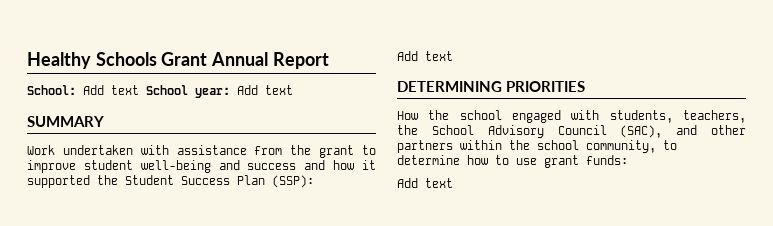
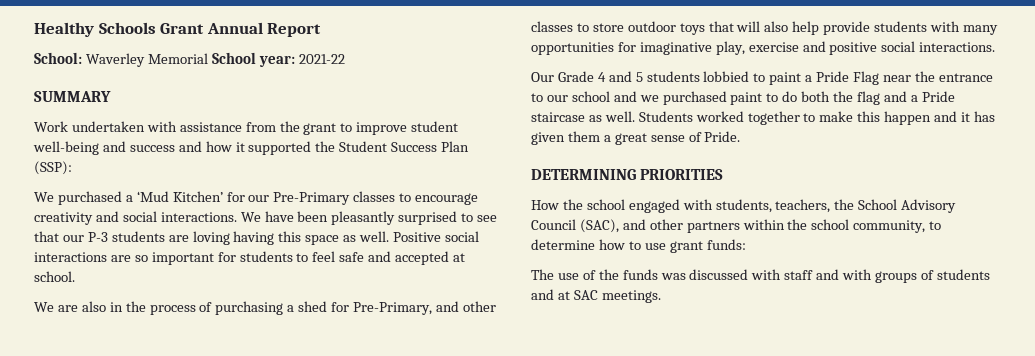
[83,85,293,98] Add text School year: Add text -> [85,52,345,67] Waverley Memorial School year: 2021-22
[397,51,453,61] Add text -> [34,191,479,205] [34,211,498,225] [34,231,479,245] [34,251,466,265] [34,271,75,282] [34,301,496,315] [531,21,998,35] [531,41,996,55] [531,71,993,85] [531,91,955,105] [531,111,995,125] [531,131,741,145] We purchased a ‘Mud Kitchen’ for our Pre-Primary classes to encourage creativity and social interactions. We have been pleasantly surprised to see that our P-3 students are loving having this space as well. Positive social interactions are so important for students to feel safe and accepted at school. // We are also in the process of purchasing a shed for Pre-Primary, and other classes to store outdoor toys that will also help provide students with many opportunities for imaginative play, exercise and positive social interactions. // Our Grade 4 and 5 students lobbied to paint a Pride Flag near the entrance to our school and we purchased paint to do both the flag and a Pride staircase as well. Students worked together to make this happen and it has given them a great sense of Pride.
[397,178,453,188] Add text -> [531,269,990,283] [531,289,661,303] The use of the funds was discussed with staff and with groups of students and at SAC meetings.

